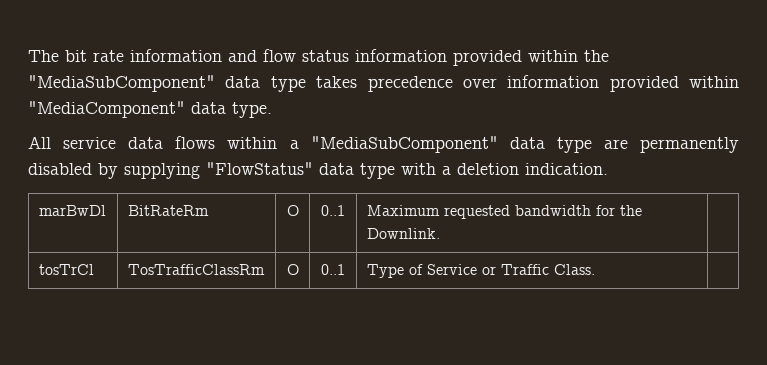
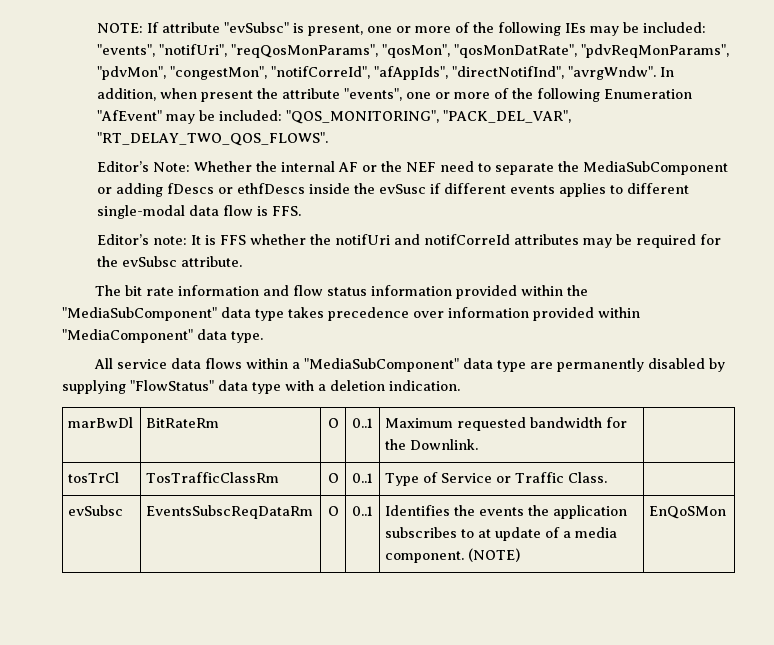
(28, 56) none -> [96,22,706,36] [96,44,729,58] [96,66,674,80] [96,88,692,102] [96,110,571,124] [96,132,328,146] [96,161,728,175] [96,183,689,197] [96,205,301,219] [96,234,721,248] [96,256,242,267] NOTE: If attribute "evSubsc" is present, one or more of the following IEs may be included: "events", "notifUri", "reqQosMonParams", "qosMon", "qosMonDatRate", "pdvReqMonParams", "pdvMon", "congestMon", "notifCorreId", "afAppIds", "directNotifInd", "avrgWndw". In addition, when present the attribute "events", one or more of the following Enumeration "AfEvent" may be included: "QOS_MONITORING", "PACK_DEL_VAR", "RT_DELAY_TWO_QOS_FLOWS". // Editor’s Note: Whether the internal AF or the NEF need to separate the MediaSubComponent or adding fDescs or ethfDescs inside the evSusc if different events applies to different single-modal data flow is FFS. // Editor’s note: It is FFS whether the notifUri and notifCorreId attributes may be required for the evSubsc attribute. //
(595, 269) none -> [68,505,124,516] [146,505,314,519] [327,506,339,516] [352,506,373,516] [385,505,628,519] [385,527,618,541] [385,548,521,563] [649,506,727,519] // evSubsc | EventsSubscReqDataRm | O | 0..1 | Identifies the events the application subscribes to at update of a media component. (NOTE) | EnQoSMon

